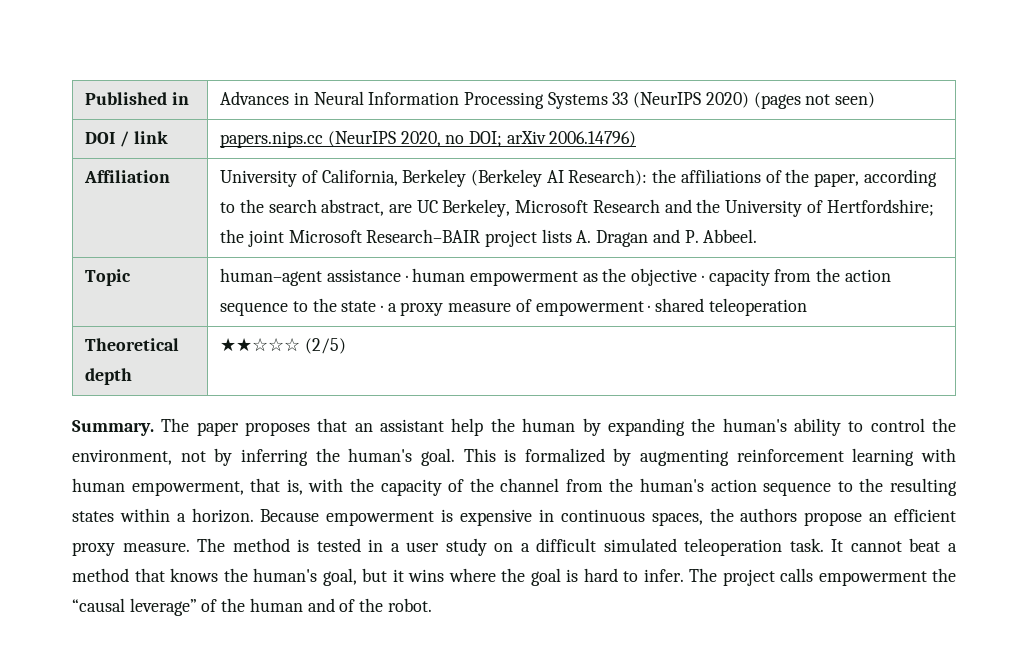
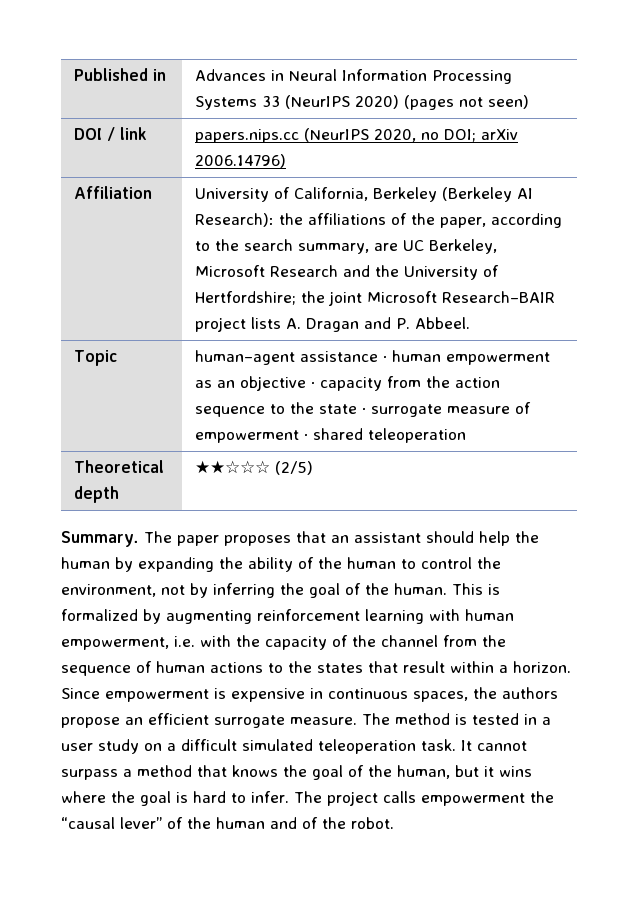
[321,199,385,216] abstract, -> [298,243,370,254] summary,
[602,268,627,282] the -> [217,380,236,388] an
[387,302,444,316] a proxy -> [371,404,443,417] surrogate
(445, 425) none -> [426,531,474,543] should
[722,418,841,436] human's ability -> [248,557,396,572] ability of the human
[348,448,455,466] human's goal. -> [309,583,447,598] goal of the human.
[250,478,303,495] that is, -> [174,636,195,647] i.e.
[640,478,958,496] [72,511,114,522] human's action sequence to the resulting states -> [61,661,445,676] sequence of human actions to the states that result
[260,509,320,522] Because -> [61,688,100,699] Since
[72,542,115,556] proxy -> [214,715,285,728] surrogate
[909,538,941,552] beat -> [61,769,118,780] surpass
[253,568,357,586] human's goal, -> [312,765,450,780] goal of the human,
[129,598,197,616] leverage” -> [120,817,162,829] lever”

